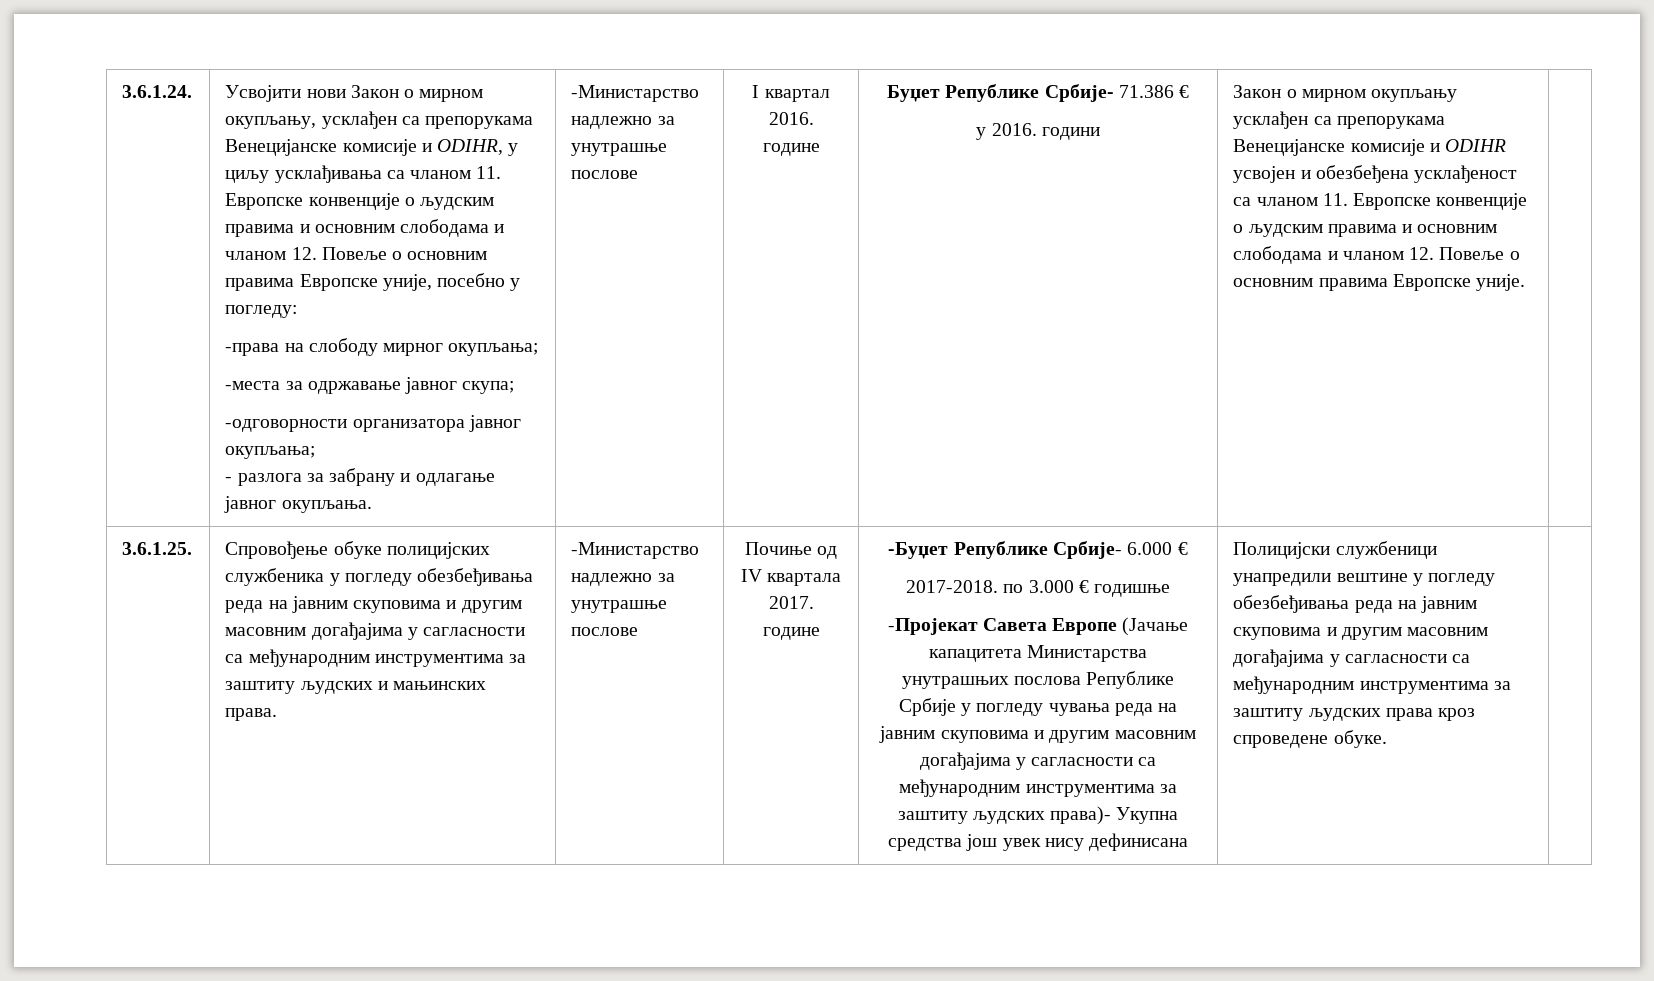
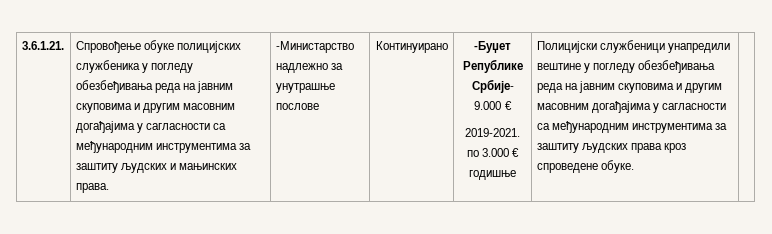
[122,85,193,98] [225,85,484,102] [225,111,534,129] [225,139,519,156] [225,165,502,183] [225,193,495,210] [225,219,505,237] [225,247,488,260] [225,273,521,291] [225,305,298,318] [225,338,539,356] [225,377,515,394] [225,415,521,432] [225,446,316,459] [225,468,495,486] [224,496,372,513] [571,85,700,102] [571,116,675,129] [571,143,668,156] [571,170,639,179] [752,85,830,102] [768,112,814,125] [762,143,820,156] [886,84,1190,102] [976,123,1100,140] [1233,85,1458,102] [1233,111,1445,129] [1233,139,1507,156] [1233,165,1518,183] [1233,193,1528,210] [1233,224,1498,237] [1233,246,1520,264] [1233,274,1526,291] [122,542,193,555] 3.6.1.24. | Усвојити нови Закон о мирном окупљању, усклађен са препорукама Венецијанске комисије и ODIHR, у циљу усклађивања са чланом 11. Европске конвенције о људским правима и основним слободама и чланом 12. Повеље о основним правима Европске уније, посебно у погледу: // -права на слободу мирног окупљања; // -места за одржавање јавног скупа; // -одговорности организатора јавног окупљања; // - разлога за забрану и одлагање јавног окупљања. | -Министарство надлежно за унутрашње послове | I квартал 2016. године | Буџет Републике Србије- 71.386 € // у 2016. години | Закон о мирном окупљању усклађен са препорукама Венецијанске комисије и ODIHR усвојен и обезбеђена усклађеност са чланом 11. Европске конвенције о људским правима и основним слободама и чланом 12. Повеље о основним правима Европске уније. | // 3.6.1.25. -> [21,41,64,50] 3.6.1.21.
[744,542,838,559] [740,569,842,586] [768,596,814,609] [762,627,820,640] Почиње од IV квартала 2017. године -> [375,41,448,53] Континуирано
[1127,542,1188,555] [905,580,998,593] 6.000 € // 2017-2018. -> [474,101,512,110] [465,128,520,137] 9.000 € // 2019-2021.
[887,617,1189,636] [928,645,1148,662] [901,671,1175,689] [898,698,1178,716] [879,726,1196,743] [919,752,1157,770] [899,779,1177,797] [897,806,1179,825] [887,833,1189,851] // -Пројекат Савета Европе (Јачање капацитета Министарства унутрашњих послова Републике Србије у погледу чувања реда на јавним скуповима и другим масовним догађајима у сагласности са међународним инструментима за заштиту људских права)- Укупна средства још увек нису дефинисана -> (516, 175) none

